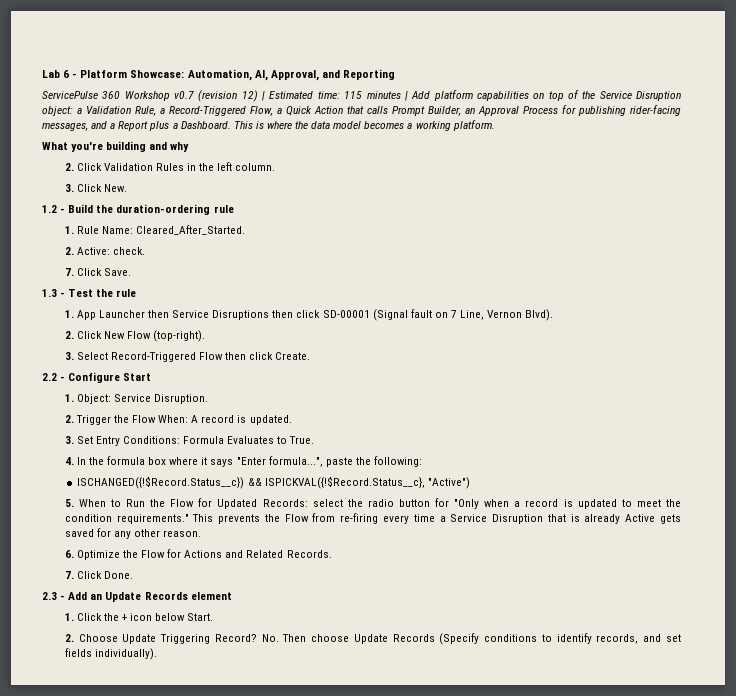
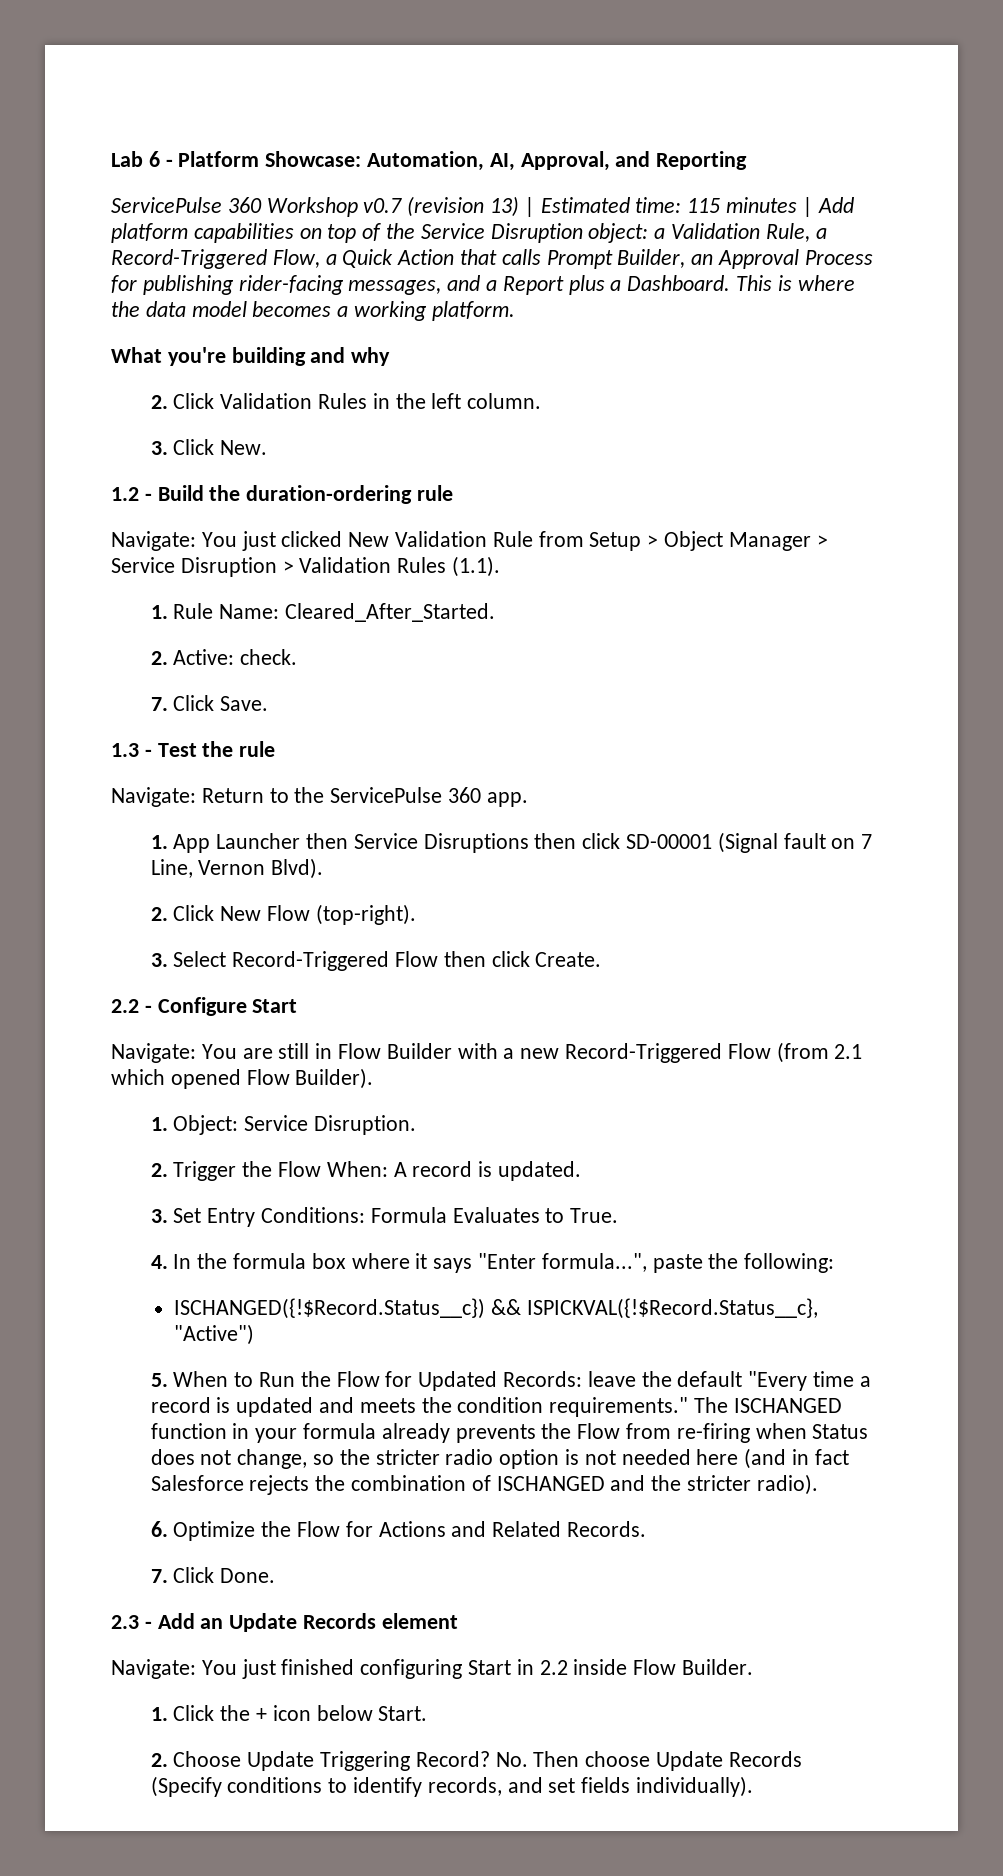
[241,90,258,102] 12) -> [490,196,520,217] 13)
(234, 209) none -> [111,531,828,551] [111,556,501,577] // Navigate: You just clicked New Validation Rule from Setup > Object Manager > Service Disruption > Validation Rules (1.1).
(137, 293) none -> [111,787,528,807] // Navigate: Return to the ServicePulse 360 app.
(152, 377) none -> [111,1042,863,1063] [111,1068,374,1089] // Navigate: You are still in Flow Builder with a new Record-Triggered Flow (from 2.1 which opened Flow Builder).
[312,498,510,509] select the radio button for "Only when -> [587,1371,855,1391] leave the default "Every time
[621,499,661,507] to meet -> [319,1397,416,1413] and meets
[192,514,214,522] This -> [694,1397,842,1413] [150,1423,450,1443] The ISCHANGED function in your formula already
[382,514,681,524] [64,528,202,539] every time a Service Disruption that is already Active gets saved for any other reason. -> [755,1423,869,1439] [150,1448,849,1469] [150,1474,818,1495] when Status does not change, so the stricter radio option is not needed here (and in fact Salesforce rejects the combination of ISCHANGED and the stricter radio).
(232, 596) none -> [111,1659,754,1679] // Navigate: You just finished configuring Start in 2.2 inside Flow Builder.

